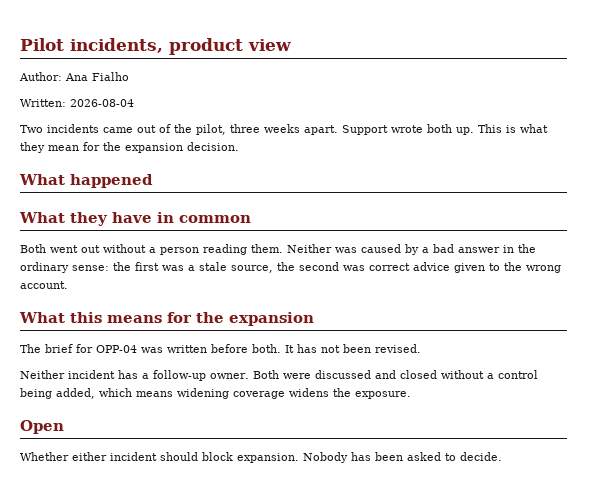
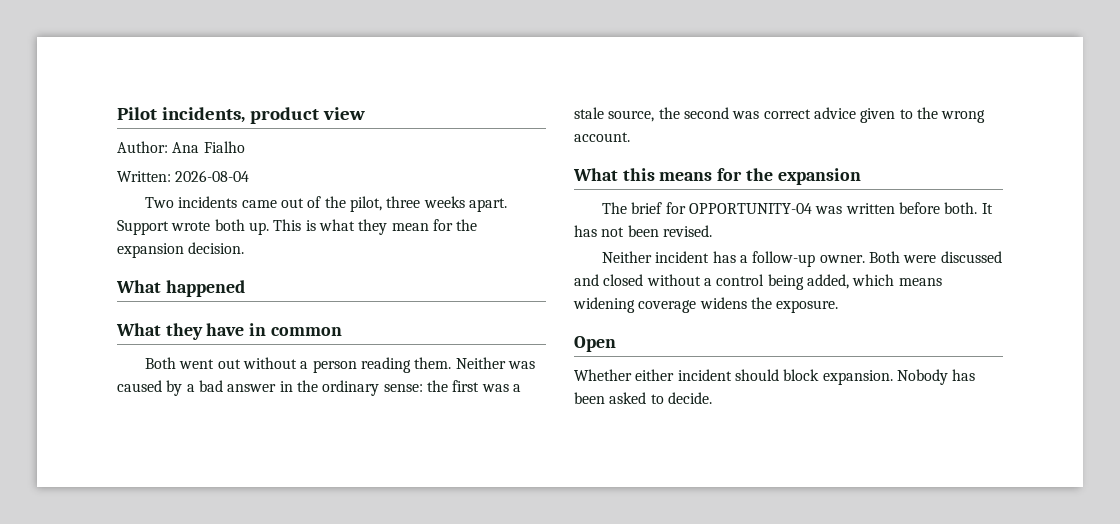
[96,345,137,353] OPP-04 -> [689,203,813,214] OPPORTUNITY-04

